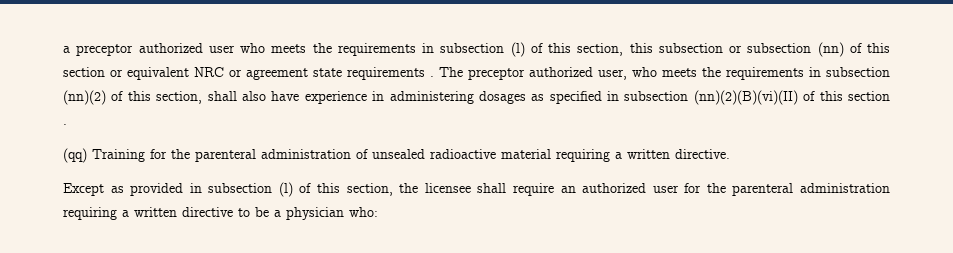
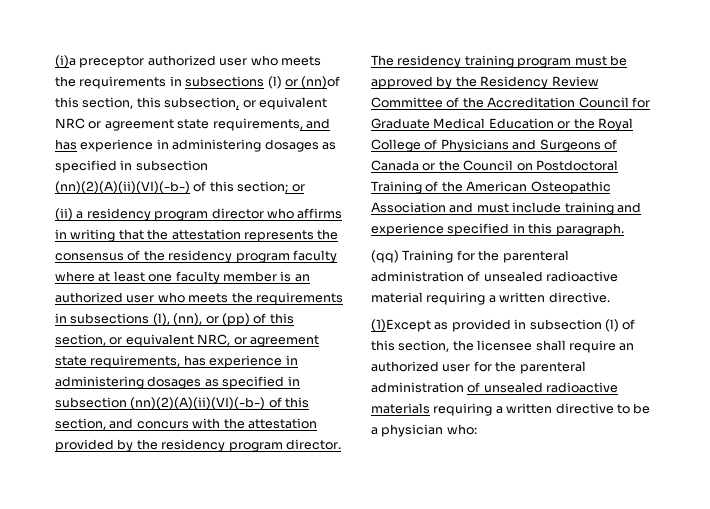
[63,46,70,53] a -> [55,55,76,68] (i)a
[440,42,890,57] [63,67,105,77] subsection (l) of this section, this subsection or subsection (nn) of this section -> [185,76,341,89] [55,97,240,109] subsections (l) or (nn)of this section, this subsection,
[347,67,890,80] [63,90,891,105] [63,124,67,125] requirements . The preceptor authorized user, who meets the requirements in subsection (nn)(2) of this section, shall also have experience in administering dosages as specified in subsection (nn)(2)(B)(vi)(II) of this section . -> [212,118,330,131] [55,139,336,152] [55,160,208,173] [55,181,305,194] [55,208,343,221] [55,229,339,242] [55,250,337,263] [55,271,310,284] [55,292,343,305] [55,313,294,326] [55,334,319,347] [55,355,298,368] [55,376,300,389] [55,397,310,410] [55,418,317,430] [55,439,341,452] [371,55,627,68] [371,76,599,89] [371,97,650,108] [371,118,633,131] [371,139,617,152] [371,160,618,171] [371,181,611,194] [371,202,641,215] [371,223,624,236] requirements, and has experience in administering dosages as specified in subsection (nn)(2)(A)(ii)(VI)(-b-) of this section; or // (ii) a residency program director who affirms in writing that the attestation represents the consensus of the residency program faculty where at least one faculty member is an authorized user who meets the requirements in subsections (l), (nn), or (pp) of this section, or equivalent NRC, or agreement state requirements, has experience in administering dosages as specified in subsection (nn)(2)(A)(ii)(VI)(-b-) of this section, and concurs with the attestation provided by the residency program director. The residency training program must be approved by the Residency Review Committee of the Accreditation Council for Graduate Medical Education or the Royal College of Physicians and Surgeons of Canada or the Council on Postdoctoral Training of the American Osteopathic Association and must include training and experience specified in this paragraph.
[63,183,104,196] Except -> [371,319,431,332] (1)Except
(890, 188) none -> [467,382,619,393] [371,403,430,414] of unsealed radioactive materials

